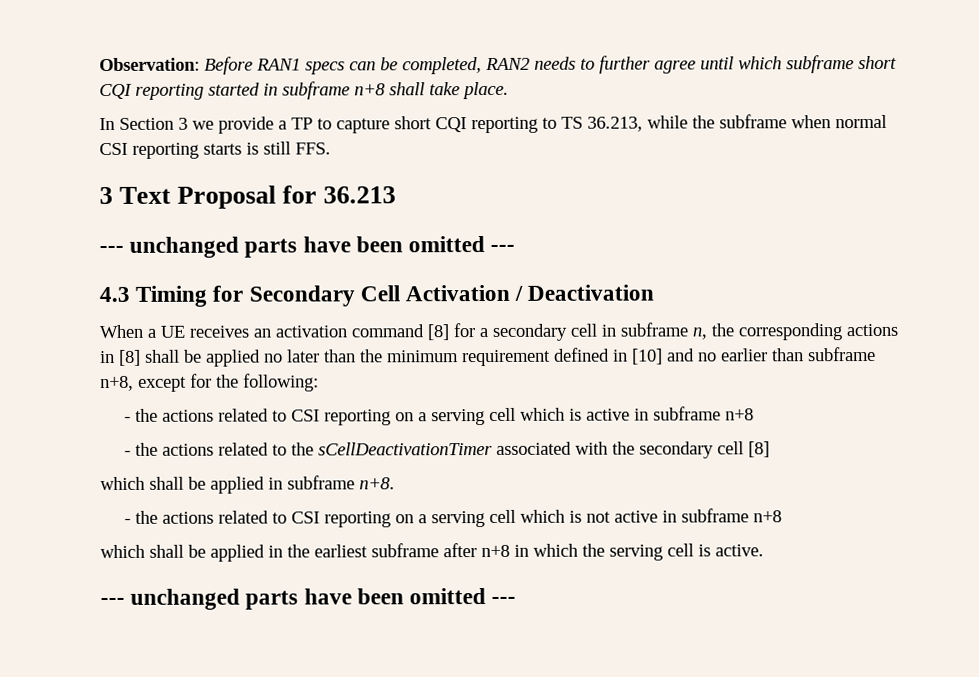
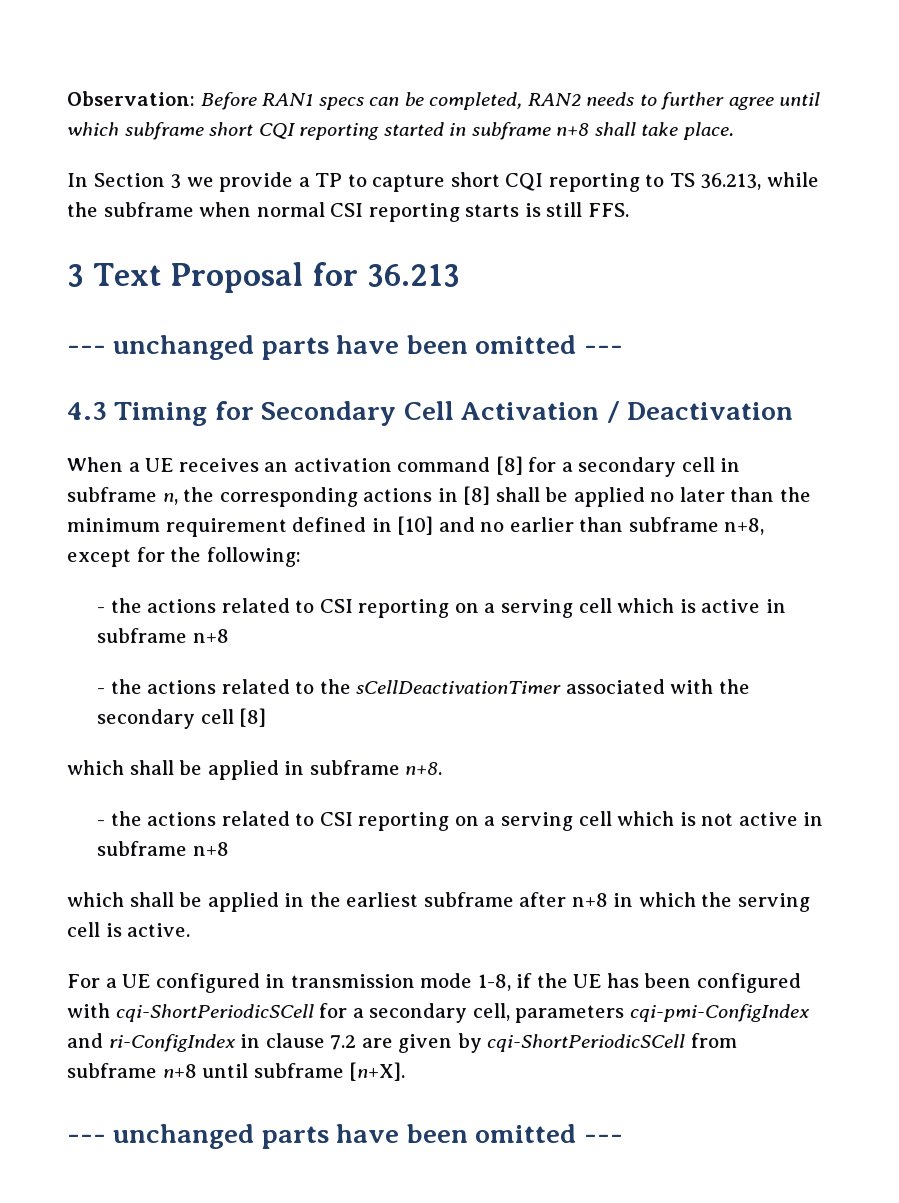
(764, 550) none -> [67,973,801,993] [67,1003,810,1023] [67,1033,737,1053] [67,1062,406,1081] // For a UE configured in transmission mode 1-8, if the UE has been configured with cqi-ShortPeriodicSCell for a secondary cell, parameters cqi-pmi-ConfigIndex and ri-ConfigIndex in clause 7.2 are given by cqi-ShortPeriodicSCell from subframe n+8 until subframe [n+X].

